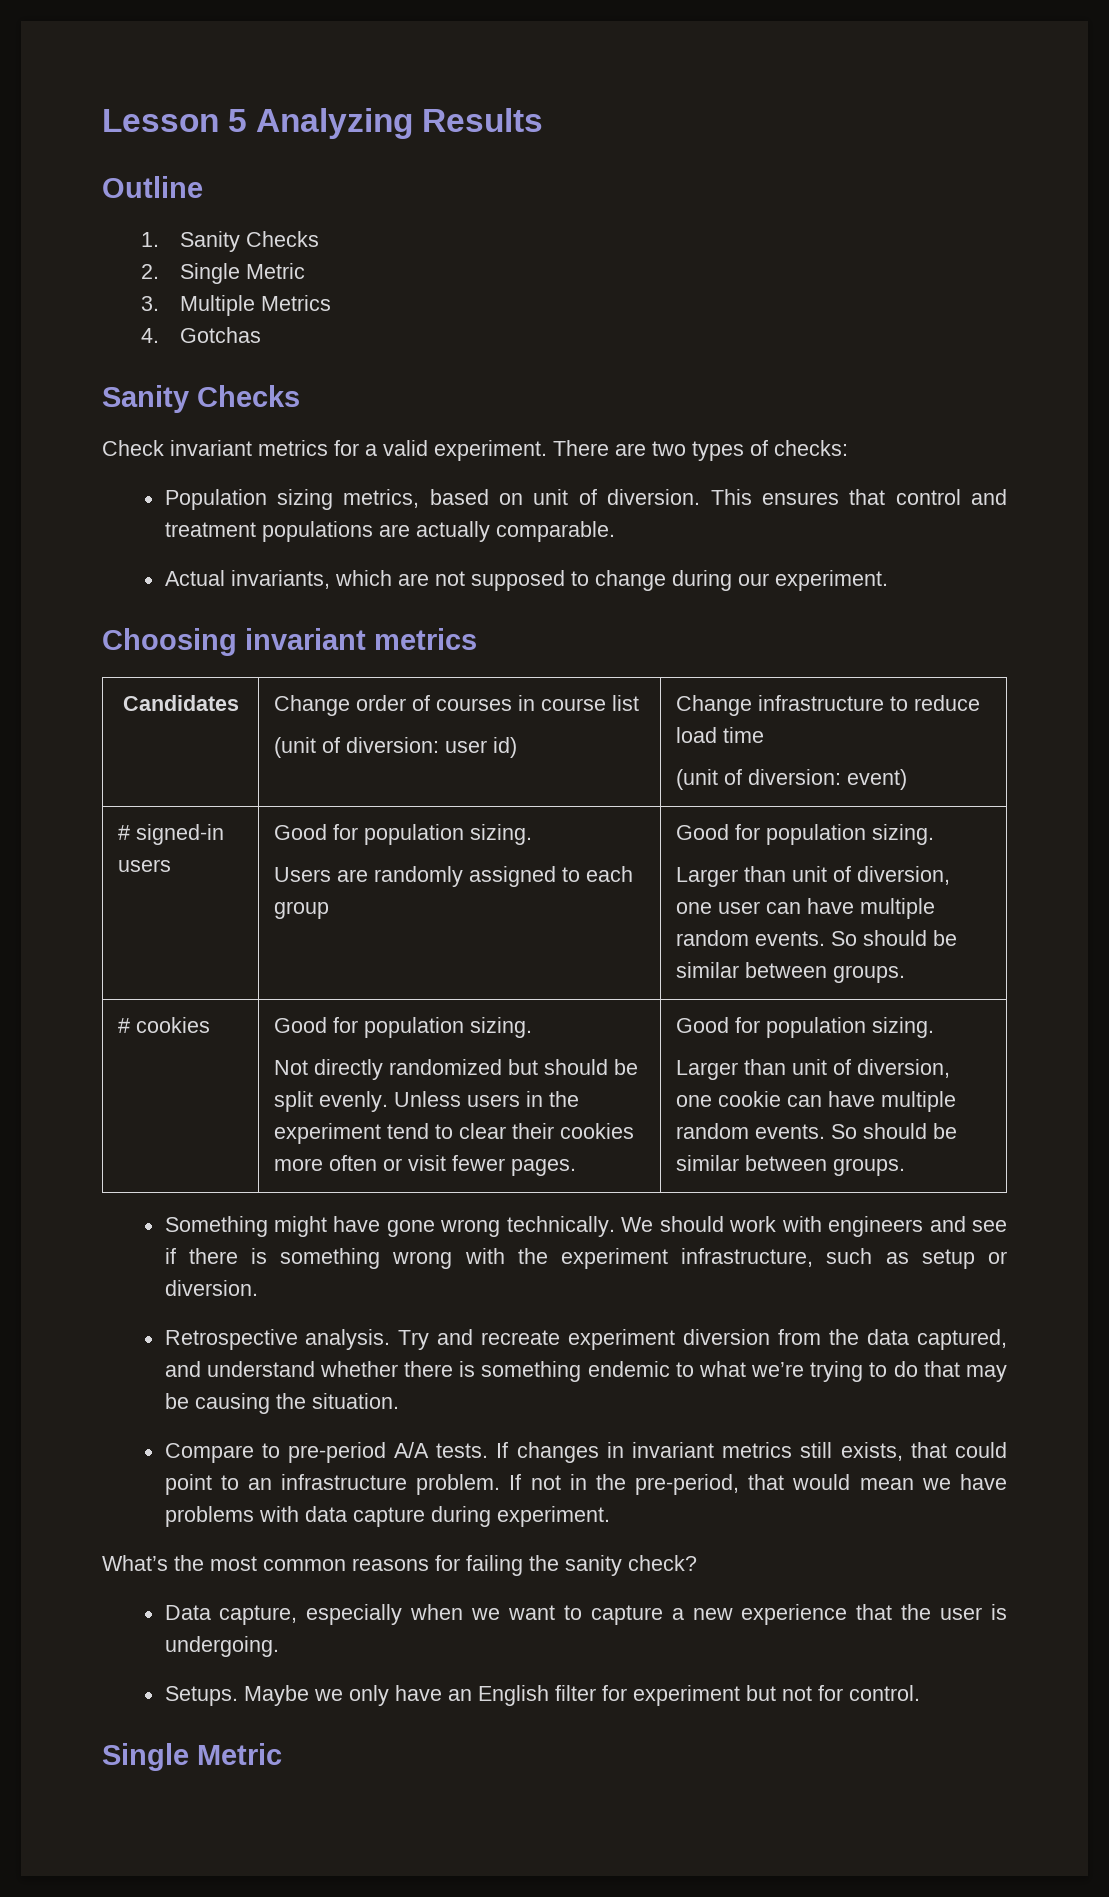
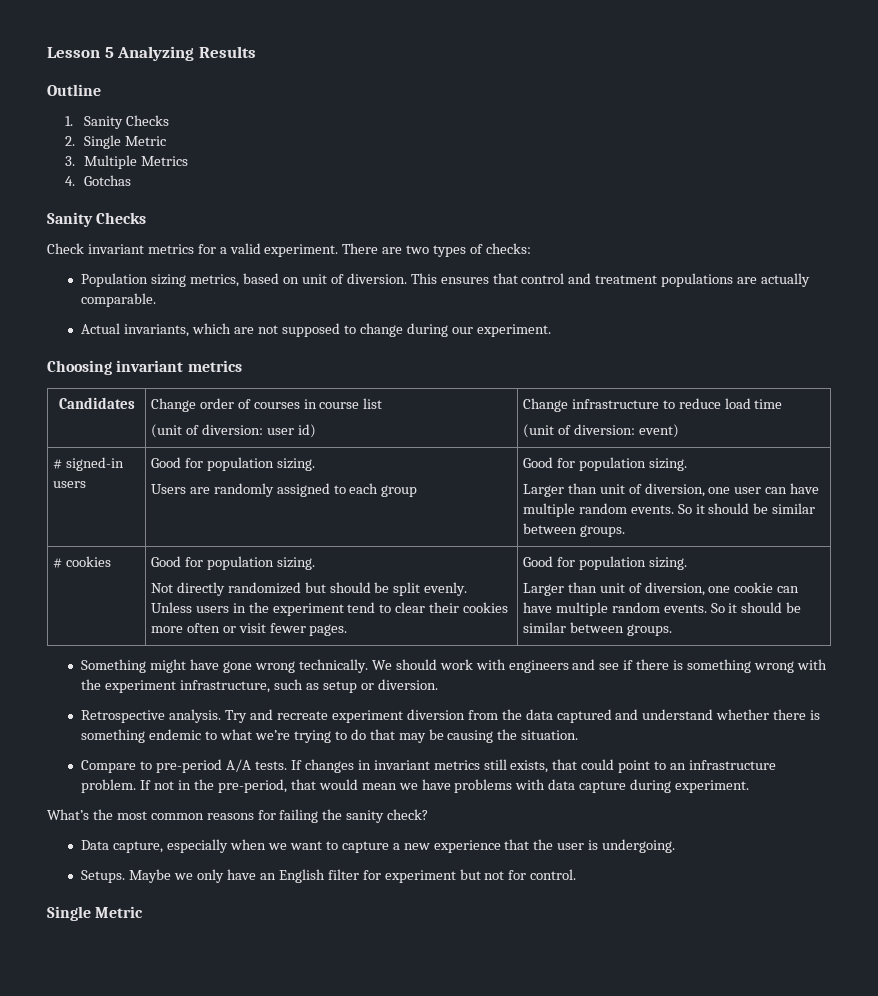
(858, 938) none -> [695,504,705,514] it
(858, 1131) none -> [728,603,738,613] it
[916,1329,1007,1350] captured, -> [556,709,612,723] captured

